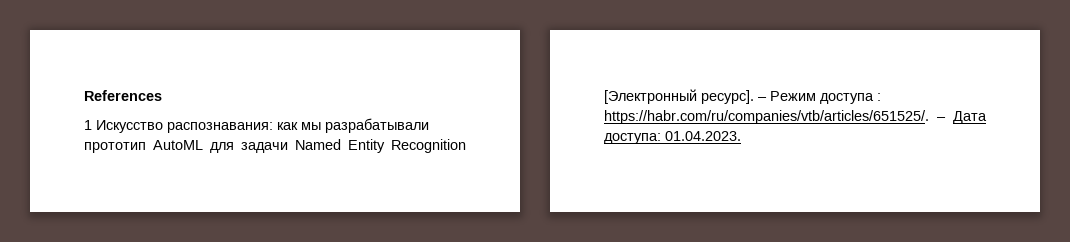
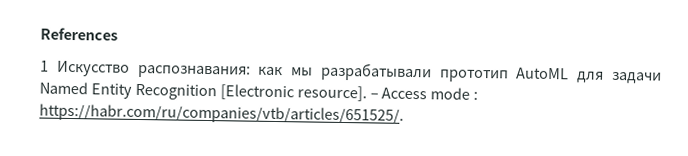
[604,89,881,104] [604,110,987,124] [604,131,741,144] [Электронный ресурс]. – Режим доступа : https://habr.com/ru/companies/vtb/articles/651525/. – Дата доступа: 01.04.2023. -> [219,84,479,102] [39,103,404,125] [Electronic resource]. – Access mode : https://habr.com/ru/companies/vtb/articles/651525/.

